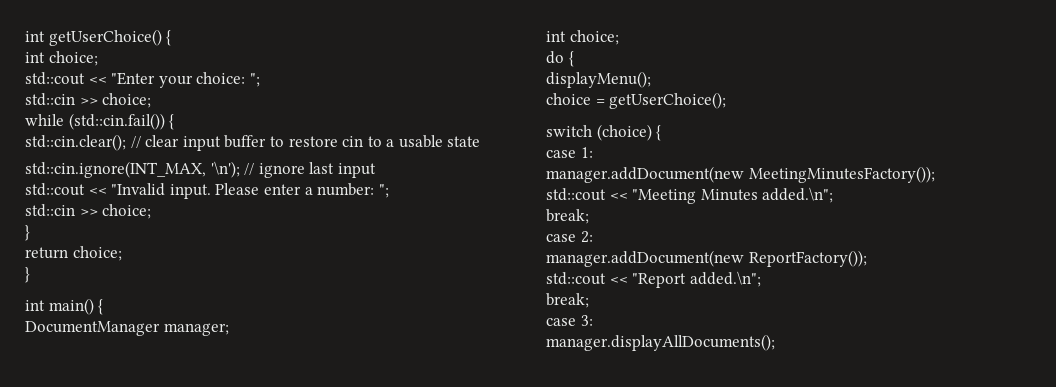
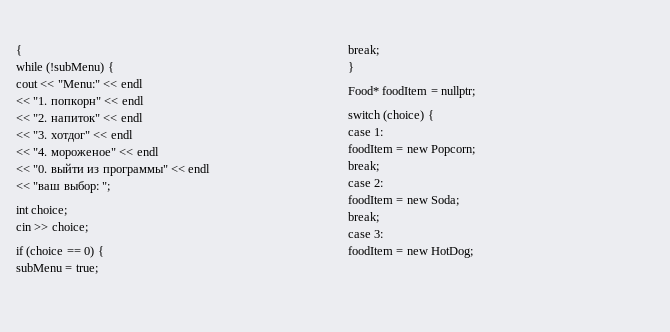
[25,29,172,46] [25,51,98,66] [25,72,260,88] [25,93,152,108] [25,113,175,130] [25,134,481,151] [25,161,376,178] [25,183,389,199] [25,204,152,219] [25,225,30,241] [25,246,122,261] [25,267,30,283] [25,298,104,315] [25,321,229,336] [546,30,619,45] [546,51,574,67] [546,71,651,88] [546,92,727,109] int getUserChoice() { // int choice; // std::cout << "Enter your choice: "; // std::cin >> choice; // while (std::cin.fail()) { // std::cin.clear(); // clear input buffer to restore cin to a usable state // std::cin.ignore(INT_MAX, '\n'); // ignore last input // std::cout << "Invalid input. Please enter a number: "; // std::cin >> choice; // } // return choice; // } // int main() { // DocumentManager manager; // int choice; // do { // displayMenu(); // choice = getUserChoice(); -> [16,45,22,56] [16,62,114,74] [16,79,143,88] [16,96,144,108] [16,113,143,122] [16,130,133,142] [16,147,159,159] [16,163,211,176] [16,181,111,193] [16,205,68,216] [16,222,88,233] [16,246,104,258] [16,263,98,274] [348,45,379,56] [348,62,354,73] [348,86,476,98] { // while (!subMenu) { // cout << "Menu:" << endl // << "1. попкорн" << endl // << "2. напиток" << endl // << "3. хотдог" << endl // << "4. мороженое" << endl // << "0. выйти из программы" << endl // << "ваш выбор: "; // int choice; // cin >> choice; // if (choice == 0) { // subMenu = true; // break; // } // Food* foodItem = nullptr;
[546,166,935,183] [546,187,834,204] [546,209,589,224] [546,231,593,243] [546,250,867,267] [546,271,761,288] manager.addDocument(new MeetingMinutesFactory()); // std::cout << "Meeting Minutes added.\n"; // break; // case 2: // manager.addDocument(new ReportFactory()); // std::cout << "Report added.\n"; -> [348,144,476,156] [348,161,379,172] [348,179,384,187] [348,195,460,206] foodItem = new Popcorn; // break; // case 2: // foodItem = new Soda;
[546,334,775,351] manager.displayAllDocuments(); -> [348,246,474,258] foodItem = new HotDog;

